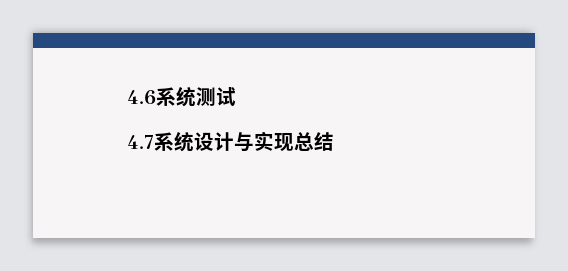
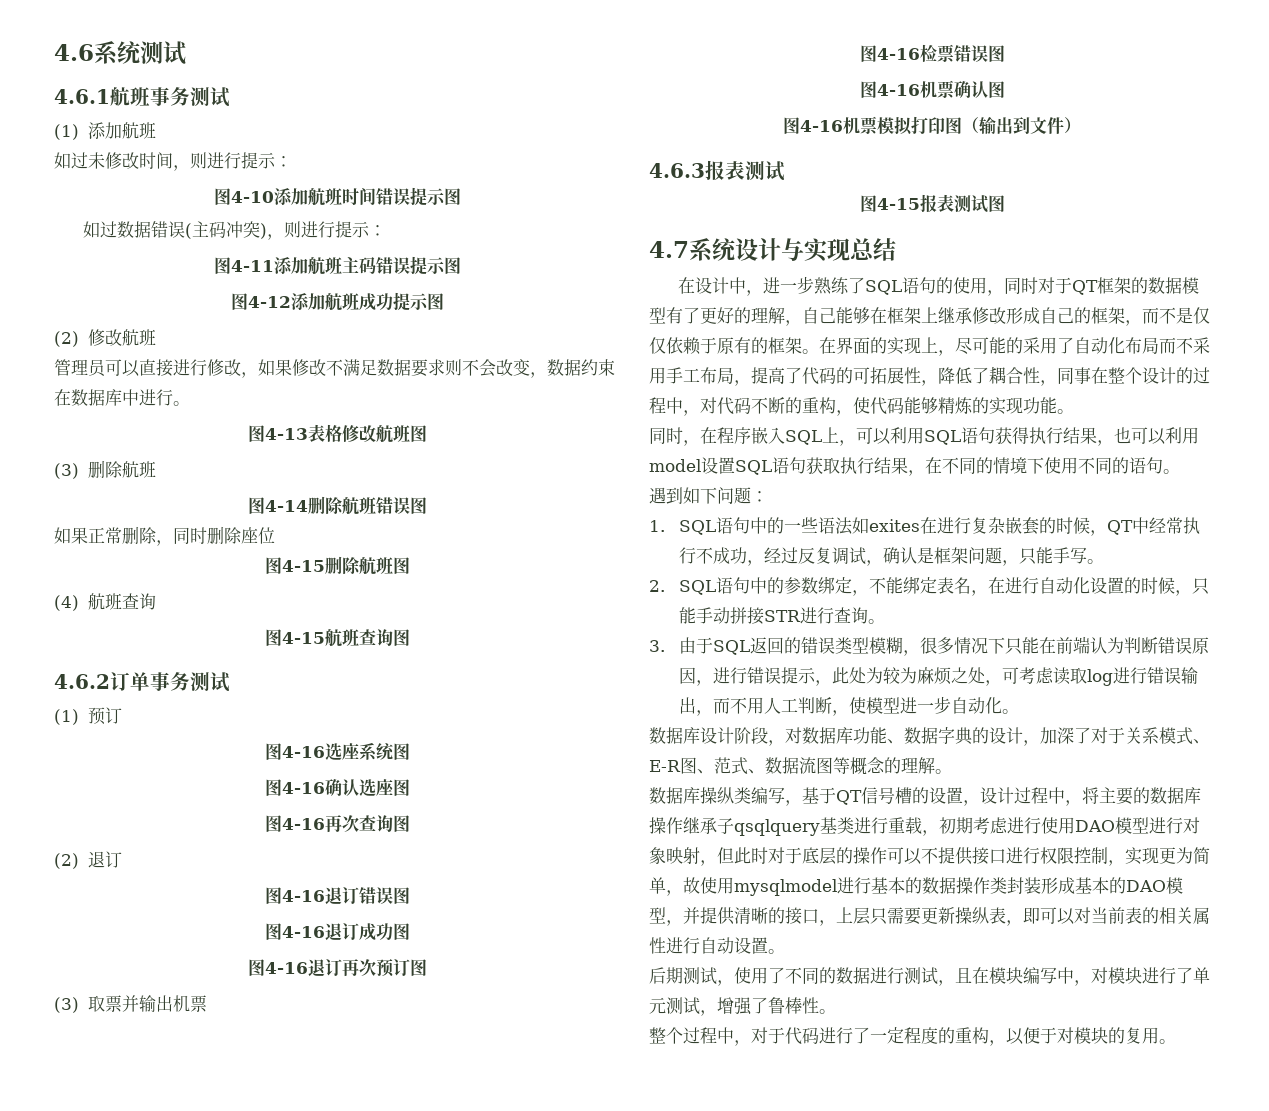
(236, 96) none -> [54,87,230,107] [54,122,156,140] [54,152,292,171] [213,187,461,206] [83,221,387,240] [213,256,461,275] [230,292,444,311] [54,329,156,347] [54,359,615,378] [54,389,190,406] [247,424,427,443] [54,460,156,479] [247,496,427,515] [54,526,275,546] [264,556,410,575] [54,593,156,611] [264,629,410,647] [54,672,230,692] [54,707,122,725] [264,742,410,761] [264,778,410,796] [264,815,410,833] [54,851,122,869] [264,887,410,905] [264,923,410,941] [247,959,427,977] [54,995,207,1013] [859,44,1005,63] [859,80,1005,99] [783,116,1081,135] [649,160,785,181] [859,194,1005,213] // 4.6.1航班事务测试 // (1)添加航班 // 如过未修改时间，则进行提示： // 图4-10添加航班时间错误提示图 // 如过数据错误(主码冲突)，则进行提示： // 图4-11添加航班主码错误提示图 // 图4-12添加航班成功提示图 // (2)修改航班 // 管理员可以直接进行修改，如果修改不满足数据要求则不会改变，数据约束在数据库中进行。 // 图4-13表格修改航班图 // (3)删除航班 // 图4-14删除航班错误图 // 如果正常删除，同时删除座位 // 图4-15删除航班图 // (4)航班查询 // 图4-15航班查询图 // 4.6.2订单事务测试 // (1)预订 // 图4-16选座系统图 // 图4-16确认选座图 // 图4-16再次查询图 // (2)退订 // 图4-16退订错误图 // 图4-16退订成功图 // 图4-16退订再次预订图 // (3)取票并输出机票 // 图4-16检票错误图 // 图4-16机票确认图 // 图4-16机票模拟打印图（输出到文件） // 4.6.3报表测试 // 图4-15报表测试图
(334, 141) none -> [678,276,1200,296] [649,307,1210,326] [649,337,1210,356] [649,366,1210,386] [649,397,1074,416] [649,427,1199,446] [649,457,1180,476] [649,487,768,504] [649,517,1200,536] [678,547,1104,566] [649,576,1209,596] [678,607,885,625] [649,636,1209,656] [678,667,1198,686] [678,696,1019,716] [649,727,1210,746] [649,757,952,775] [649,787,1201,806] [649,817,1200,836] [649,847,1210,866] [649,877,1183,896] [649,907,1210,926] [649,937,785,954] [649,967,1210,986] [649,997,836,1016] [649,1027,1176,1046] // 在设计中，进一步熟练了SQL语句的使用，同时对于QT框架的数据模型有了更好的理解，自己能够在框架上继承修改形成自己的框架，而不是仅仅依赖于原有的框架。在界面的实现上，尽可能的采用了自动化布局而不采用手工布局，提高了代码的可拓展性，降低了耦合性，同事在整个设计的过程中，对代码不断的重构，使代码能够精炼的实现功能。 // 同时，在程序嵌入SQL上，可以利用SQL语句获得执行结果，也可以利用model设置SQL语句获取执行结果，在不同的情境下使用不同的语句。 // 遇到如下问题： // 1. SQL语句中的一些语法如exites在进行复杂嵌套的时候，QT中经常执行不成功，经过反复调试，确认是框架问题，只能手写。 // 2. SQL语句中的参数绑定，不能绑定表名，在进行自动化设置的时候，只能手动拼接STR进行查询。 // 3.由于SQL返回的错误类型模糊，很多情况下只能在前端认为判断错误原因，进行错误提示，此处为较为麻烦之处，可考虑读取log进行错误输出，而不用人工判断，使模型进一步自动化。 // 数据库设计阶段，对数据库功能、数据字典的设计，加深了对于关系模式、E-R图、范式、数据流图等概念的理解。 // 数据库操纵类编写，基于QT信号槽的设置，设计过程中，将主要的数据库操作继承子qsqlquery基类进行重载，初期考虑进行使用DAO模型进行对象映射，但此时对于底层的操作可以不提供接口进行权限控制，实现更为简单，故使用mysqlmodel进行基本的数据操作类封装形成基本的DAO模型，并提供清晰的接口，上层只需要更新操纵表，即可以对当前表的相关属性进行自动设置。 // 后期测试，使用了不同的数据进行测试，且在模块编写中，对模块进行了单元测试，增强了鲁棒性。 // 整个过程中，对于代码进行了一定程度的重构，以便于对模块的复用。

